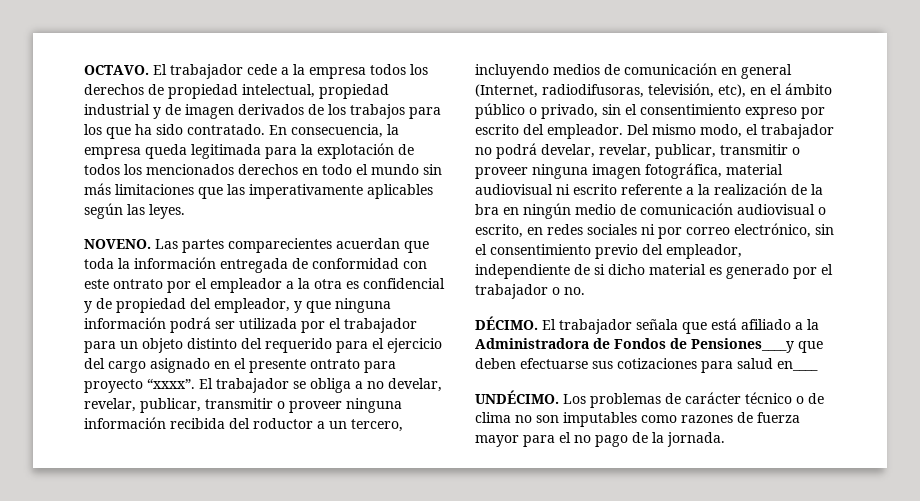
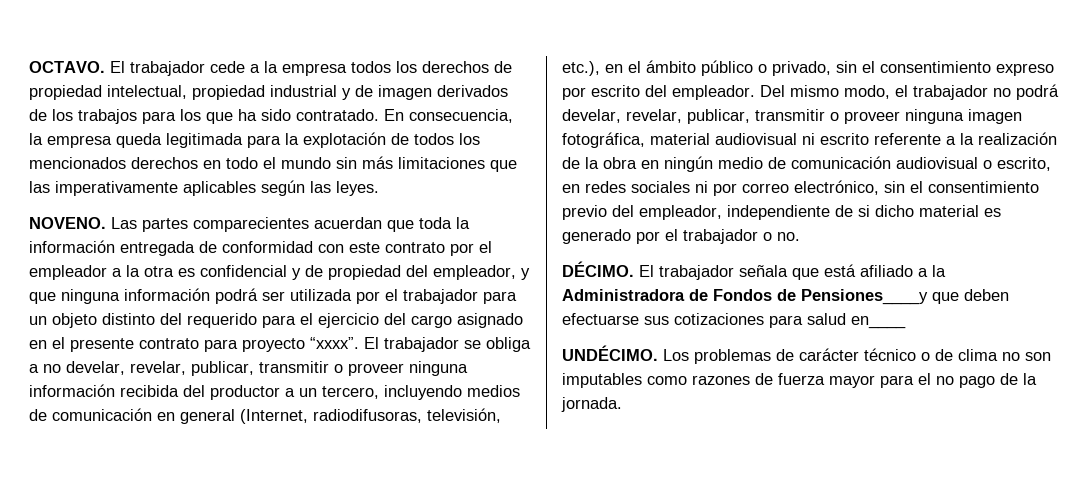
[113,279,163,289] ontrato -> [385,242,445,253] contrato
[310,359,360,369] ontrato -> [139,338,199,349] contrato
[253,418,313,429] roductor -> [210,385,280,400] productor
[718,84,746,98] etc), -> [562,61,600,76] etc.),
[475,204,499,215] bra -> [603,157,637,169] obra

